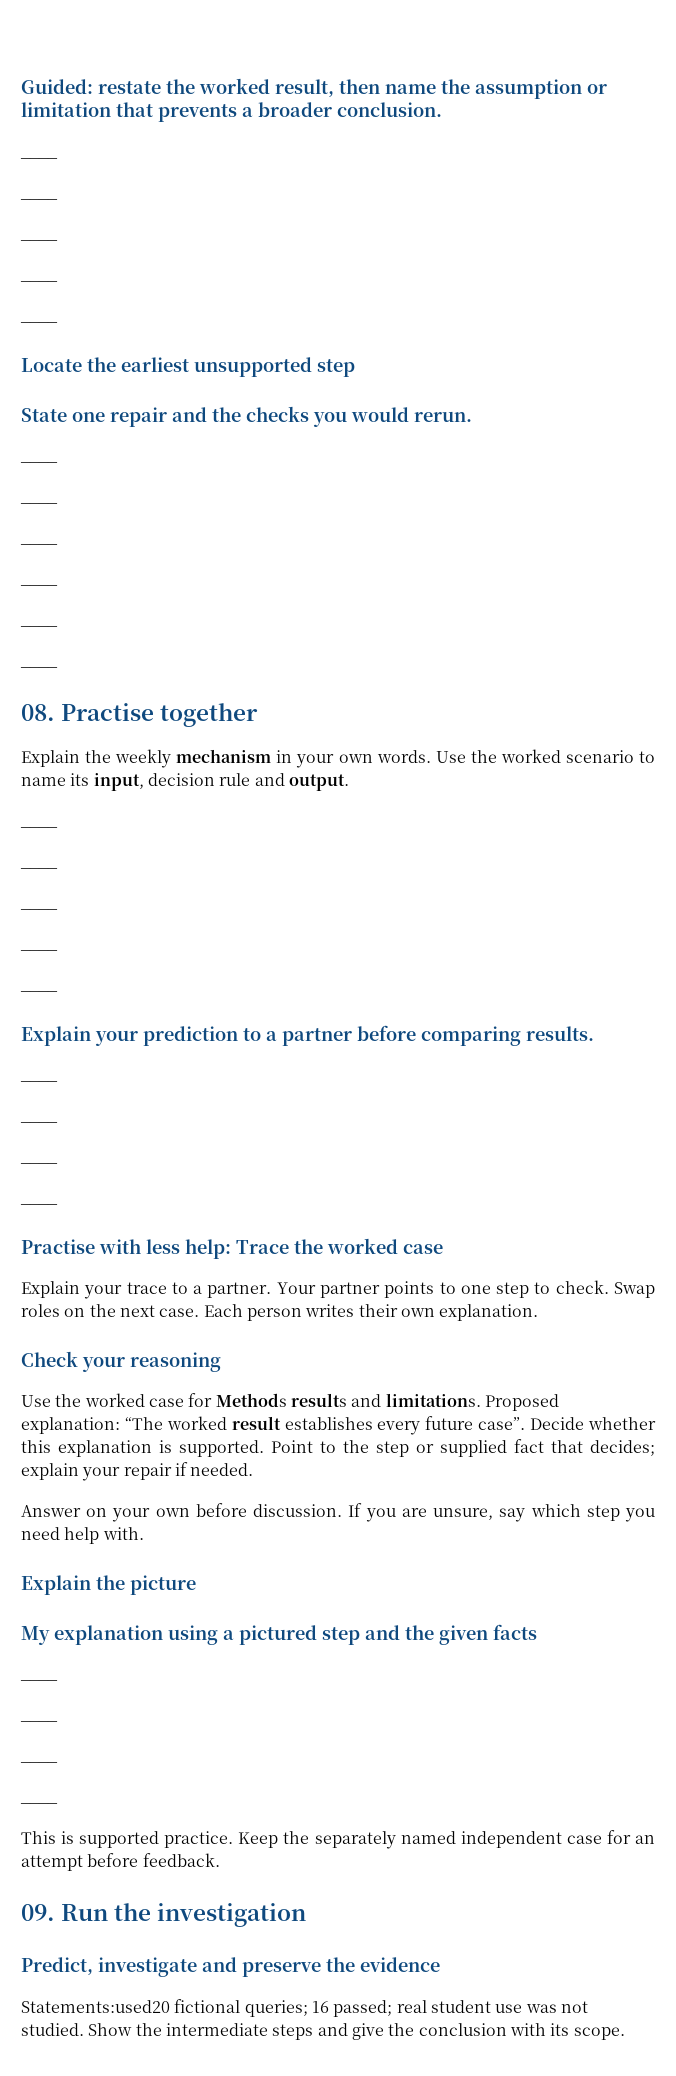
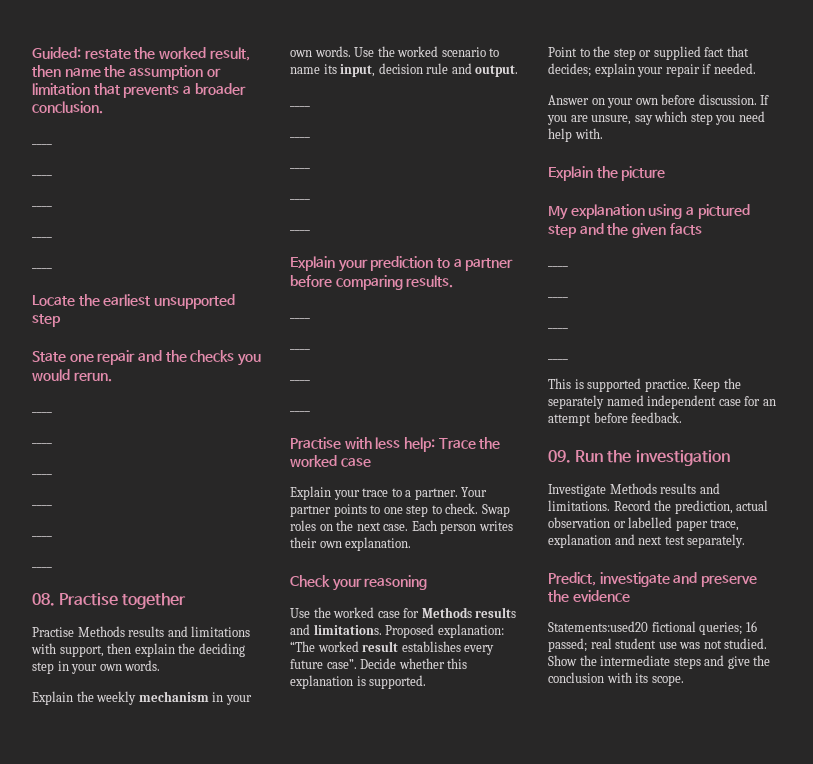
(259, 715) none -> [32,626,251,637] [31,643,245,657] [32,660,161,674] // Practise Methods results and limitations with support, then explain the deciding step in your own words.
(264, 1448) none -> (427, 682) //
(307, 1915) none -> [548,483,720,497] [548,500,769,514] [548,517,740,531] [548,534,746,548] // Investigate Methods results and limitations. Record the prediction, actual observation or labelled paper trace, explanation and next test separately.

